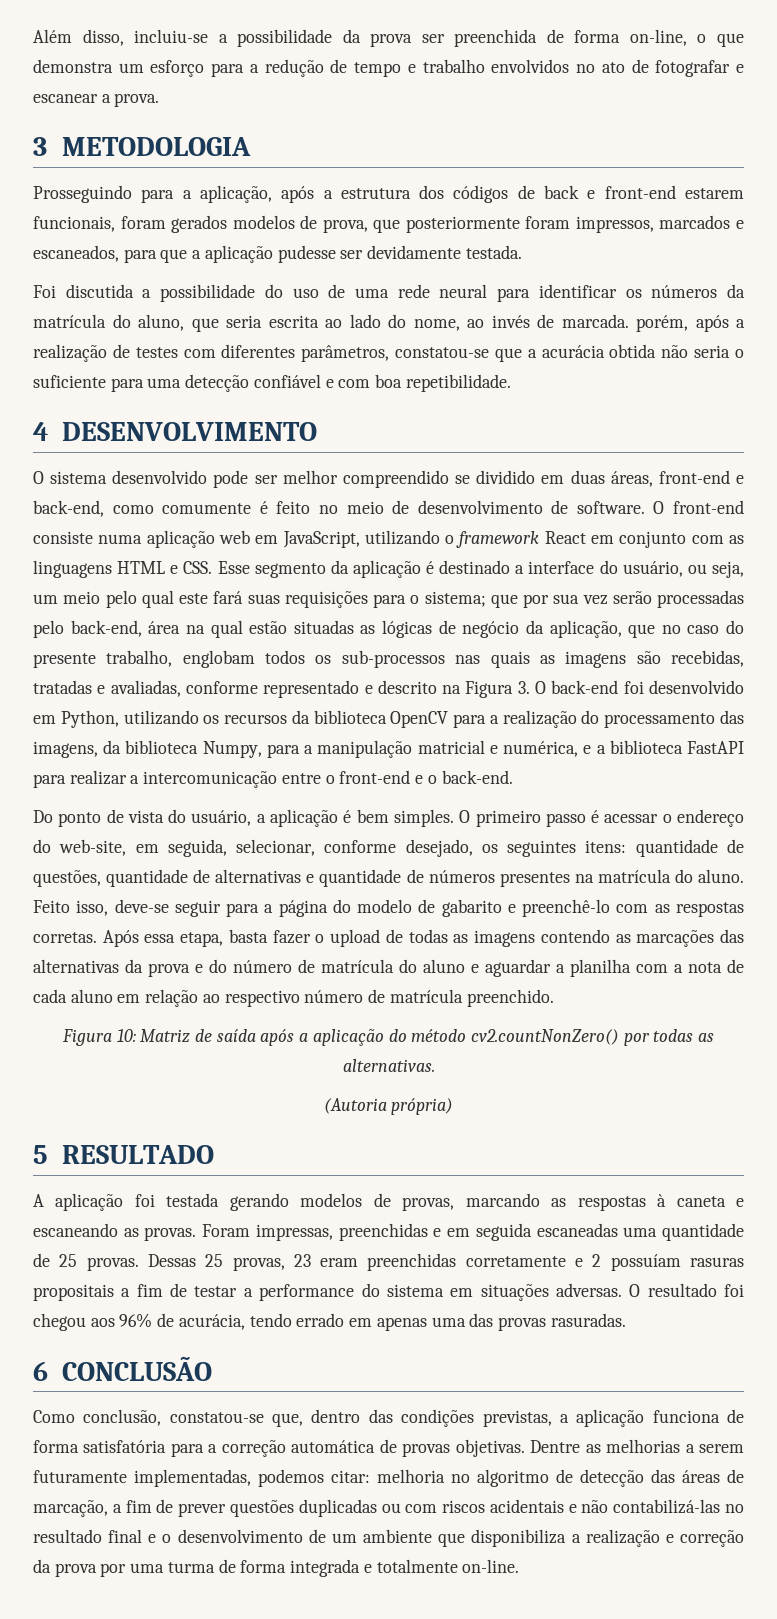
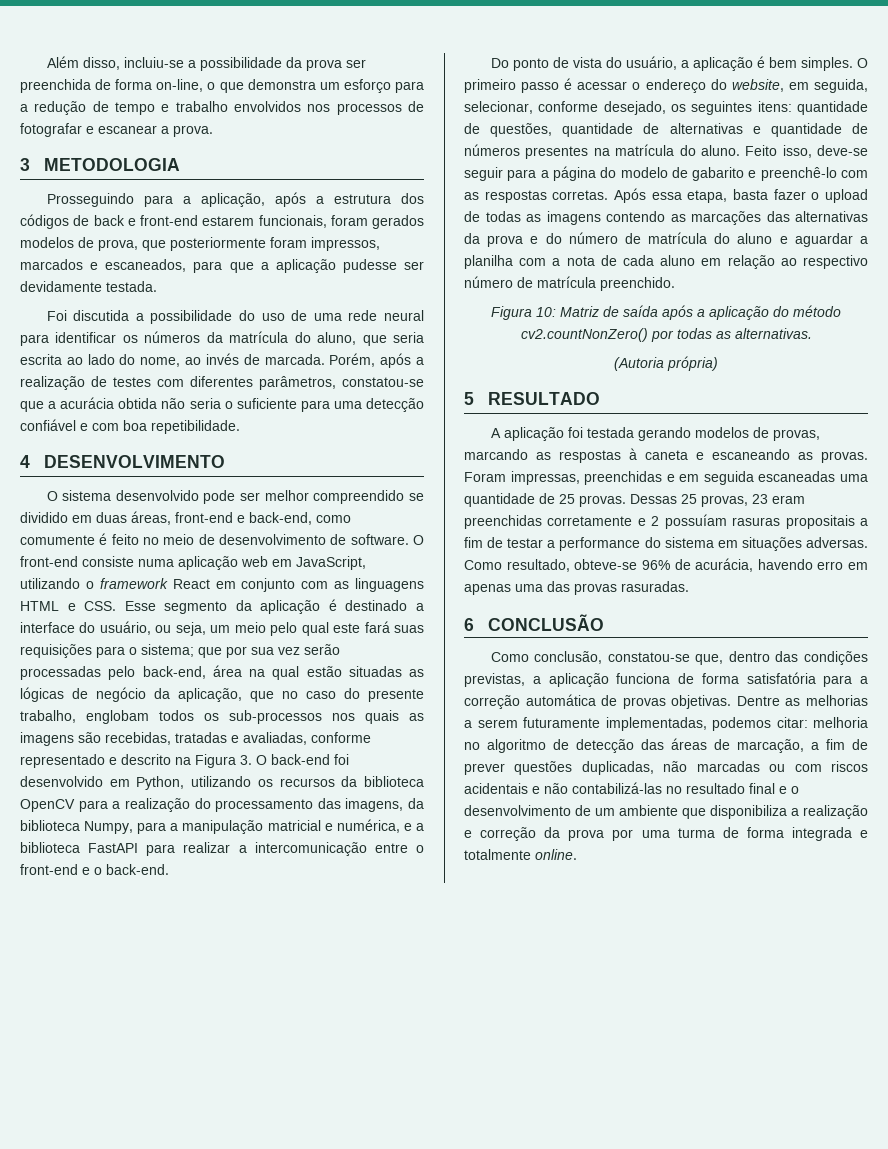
[576,62,625,73] no ato -> [307,103,402,115] nos processos
[636,315,688,332] porém, -> [329,353,376,367] Porém,
[455,655,481,664] nas -> [332,713,355,721] nos
[59,839,127,856] web-site, -> [731,79,784,92] website,
[629,1283,744,1297] [33,1313,115,1331] O resultado foi chegou aos -> [464,559,638,572] Como resultado, obteve-se
[249,1313,345,1327] tendo errado -> [757,559,844,570] havendo erro
[298,1499,377,1517] duplicadas -> [581,761,760,775] duplicadas, não marcadas
[462,1559,520,1573] on-line. -> [535,849,577,860] online.

